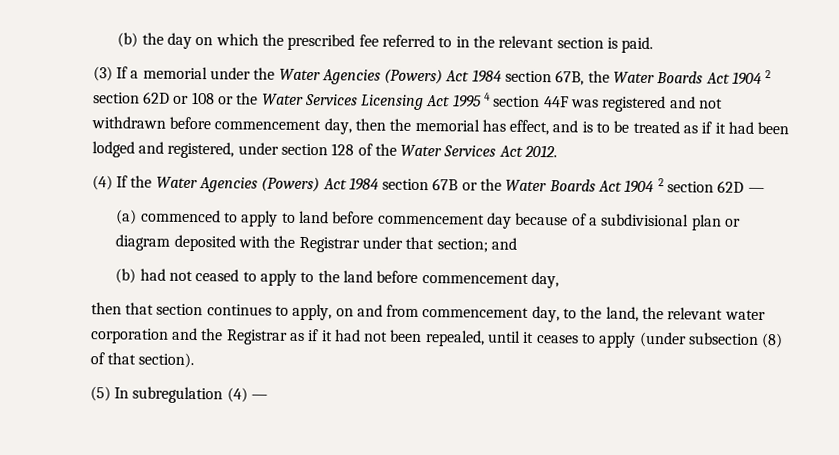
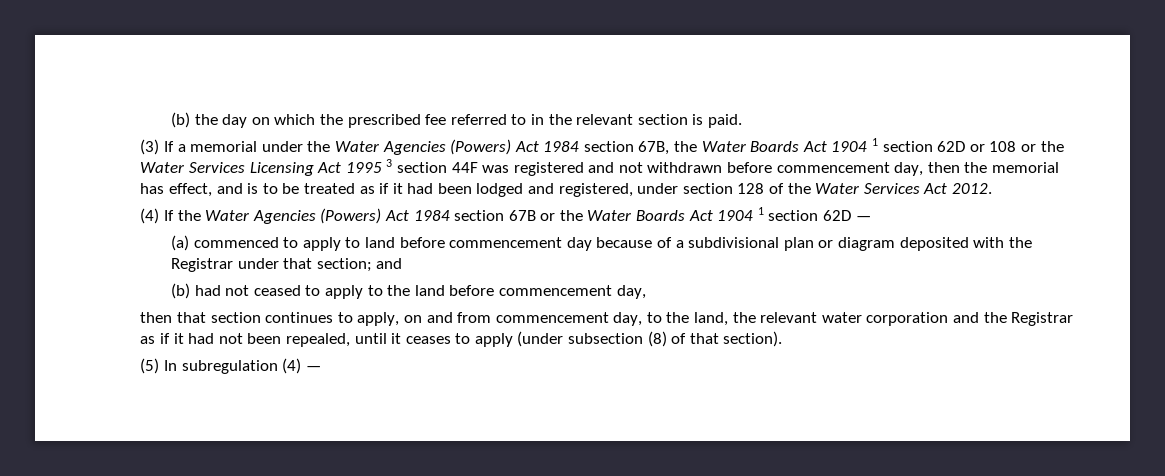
[765,70,772,79] 2 -> [872,138,879,146] 1
[484,92,492,101] 4 -> [386,159,393,167] 3
[657,178,664,187] 2 -> [757,207,764,215] 1

